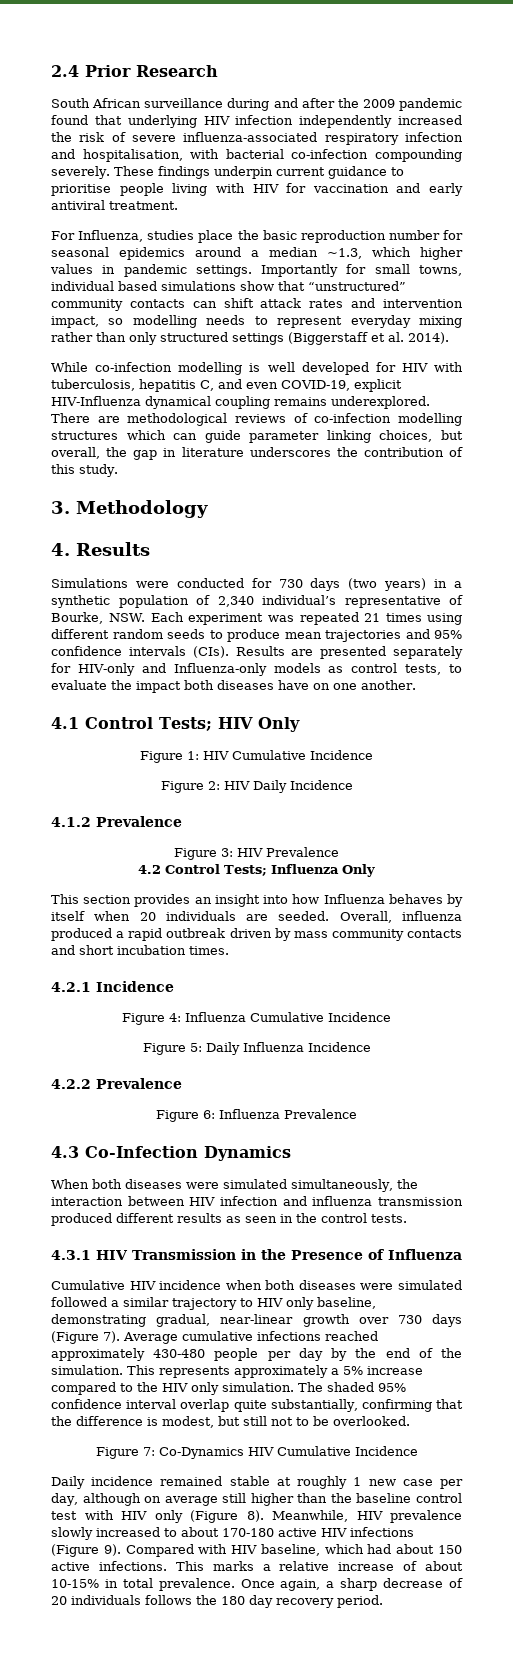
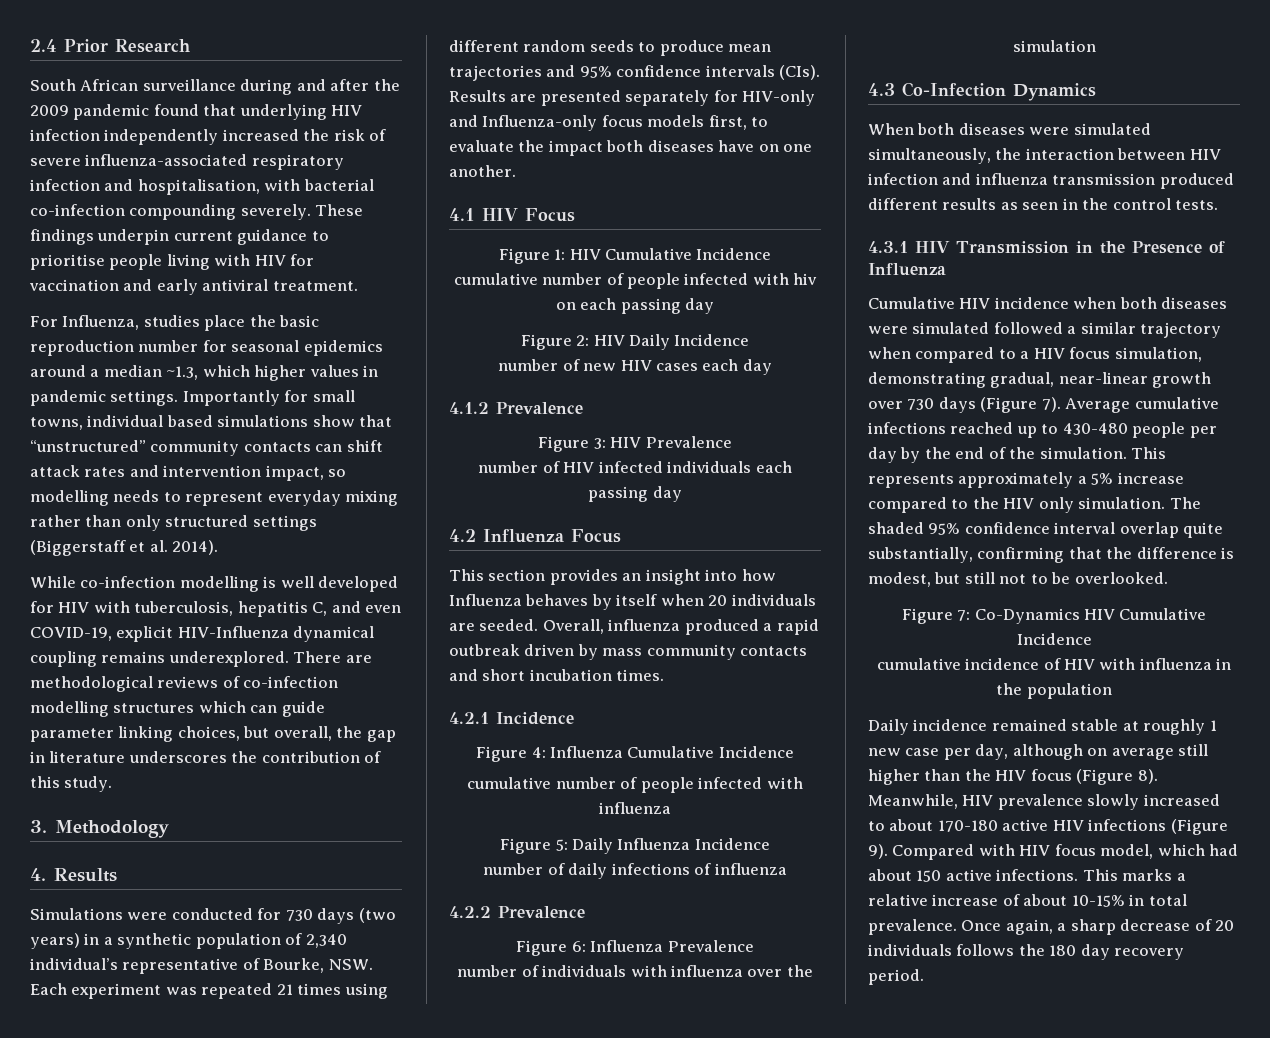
[273,663,442,675] models as control tests, -> [601,115,747,130] focus models first,
[85,717,300,732] Control Tests; HIV Only -> [482,208,575,222] HIV Focus
(373, 755) none -> [453,273,818,289] [555,298,715,314] // cumulative number of people infected with hiv on each passing day
(353, 785) none -> [498,359,772,375] // number of new HIV cases each day
[138,864,375,877] 4.2 Control Tests; Influenza Only -> [478,461,792,473] [588,486,682,502] [449,529,621,543] number of HIV infected individuals each passing day // 4.2 Influenza Focus
(391, 1017) none -> [467,777,803,793] [599,802,671,814] // cumulative number of people infected with influenza
(371, 1047) none -> [483,863,787,879] // number of daily infections of influenza
(357, 1114) none -> [457,965,813,977] [1012,40,1096,52] // number of individuals with influenza over the simulation
[240,1297,376,1310] to HIV only baseline, -> [868,347,1202,363] when compared to a HIV focus simulation,
[51,1348,145,1361] approximately -> [1016,424,1059,438] up to
(418, 1451) none -> [876,658,1232,670] [996,683,1112,699] // cumulative incidence of HIV with influenza in the population
[356,1493,463,1503] [51,1510,183,1523] baseline control test with HIV only -> [995,769,1072,781] HIV focus
[260,1544,320,1556] baseline, -> [1054,844,1154,859] focus model,

